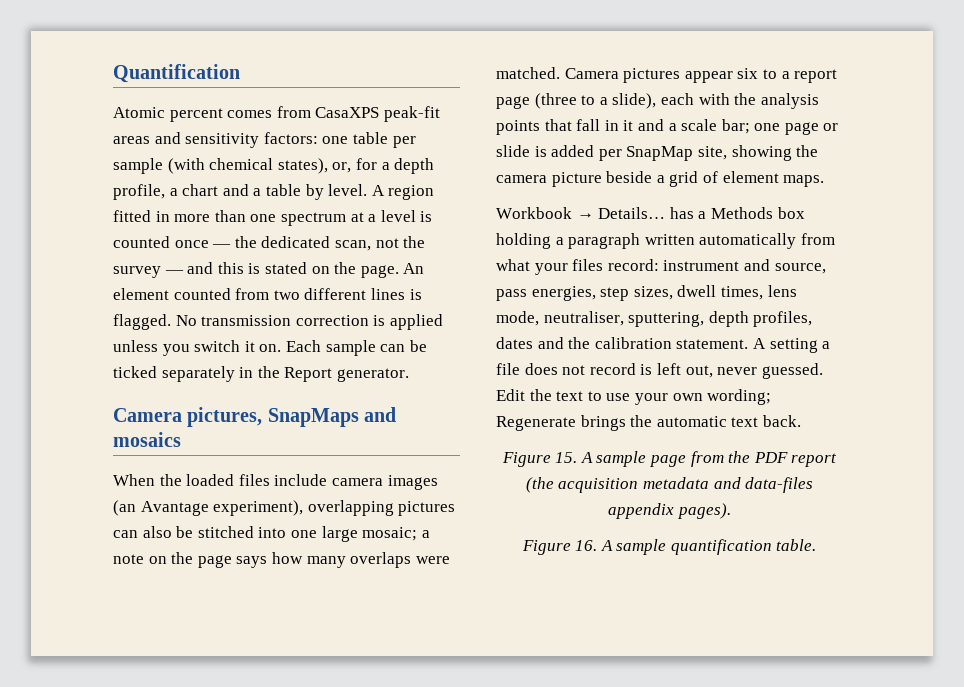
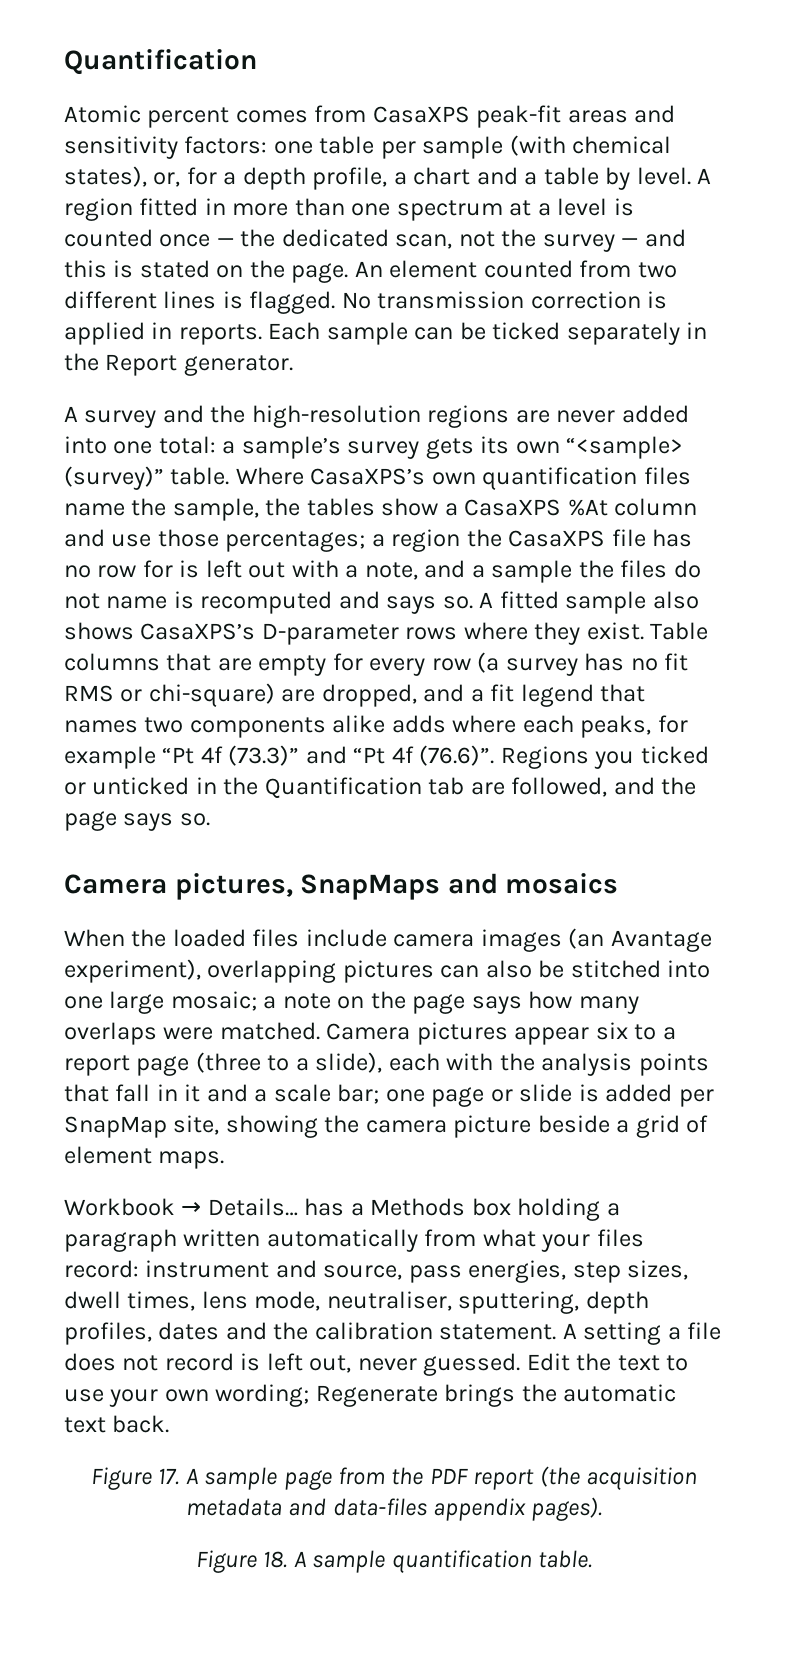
[113,340,282,356] unless you switch it on. -> [151,322,262,345] in reports.
(409, 375) none -> [64,405,689,428] [64,436,684,459] [64,466,691,490] [64,498,698,521] [64,529,693,552] [64,560,701,583] [64,591,699,614] [64,622,709,645] [64,652,689,676] [64,683,646,707] [64,715,688,738] [64,745,709,769] [64,777,697,799] [64,811,210,831] // A survey and the high-resolution regions are never added into one total: a sample’s survey gets its own “<sample> (survey)” table. Where CasaXPS’s own quantification files name the sample, the tables show a CasaXPS %At column and use those percentages; a region the CasaXPS file has no row for is left out with a note, and a sample the files do not name is recomputed and says so. A fitted sample also shows CasaXPS’s D-parameter rows where they exist. Table columns that are empty for every row (a survey has no fit RMS or chi-square) are dropped, and a fit legend that names two components alike adds where each peaks, for example “Pt 4f (73.3)” and “Pt 4f (76.6)”. Regions you ticked or unticked in the Quantification tab are followed, and the page says so.
[555,452,578,463] 15. -> [158,1468,180,1485] 17.
[575,540,598,551] 16. -> [263,1551,288,1568] 18.

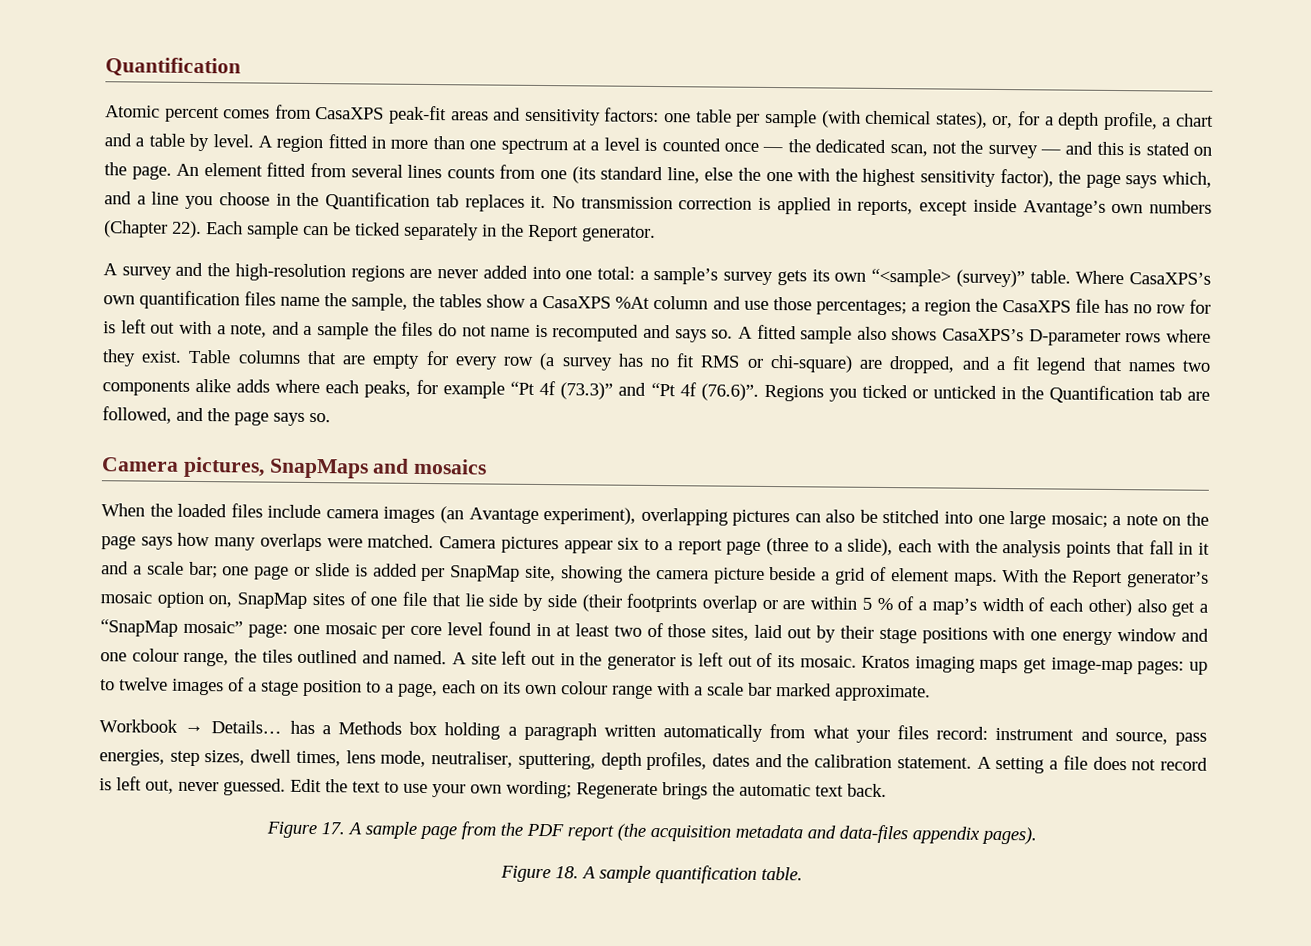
[483,260,677,278] [64,291,336,314] counted from two different lines is flagged. -> [266,162,1213,189] [104,191,547,212] fitted from several lines counts from one (its standard line, else the one with the highest sensitivity factor), the page says which, and a line you choose in the Quantification tab replaces it.
[178,324,262,345] reports. -> [857,198,1213,217] [104,220,202,239] reports, except inside Avantage’s own numbers (Chapter 22).
(225, 1160) none -> [1002,569,1209,588] [100,591,1209,617] [100,619,1209,646] [100,648,1209,675] [100,677,931,702] With the Report generator’s mosaic option on, SnapMap sites of one file that lie side by side (their footprints overlap or are within 5 % of a map’s width of each other) also get a “SnapMap mosaic” page: one mosaic per core level found in at least two of those sites, laid out by their stage positions with one energy window and one colour range, the tiles outlined and named. A site left out in the generator is left out of its mosaic. Kratos imaging maps get image-map pages: up to twelve images of a stage position to a page, each on its own colour range with a scale bar marked approximate.

